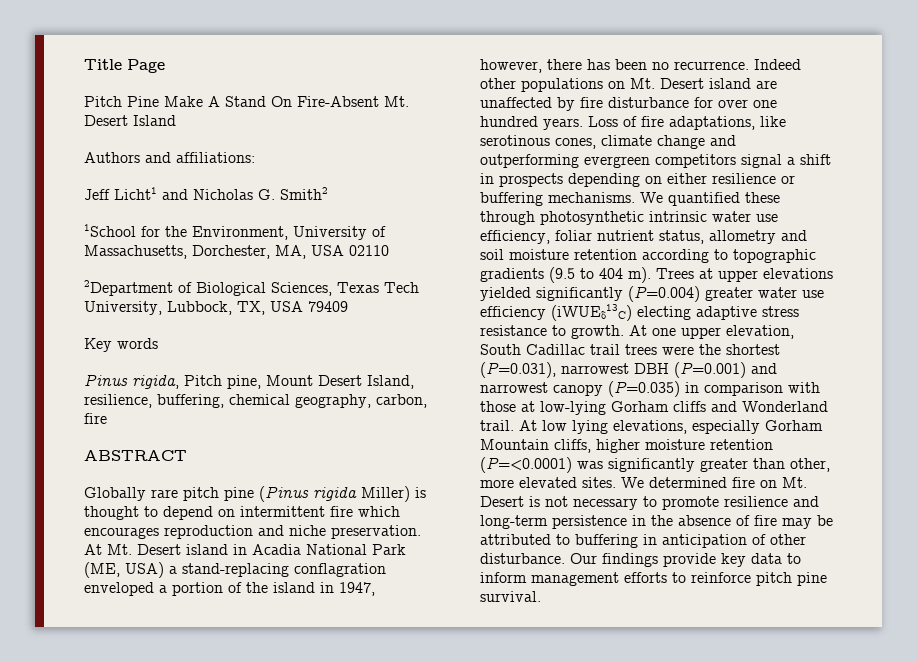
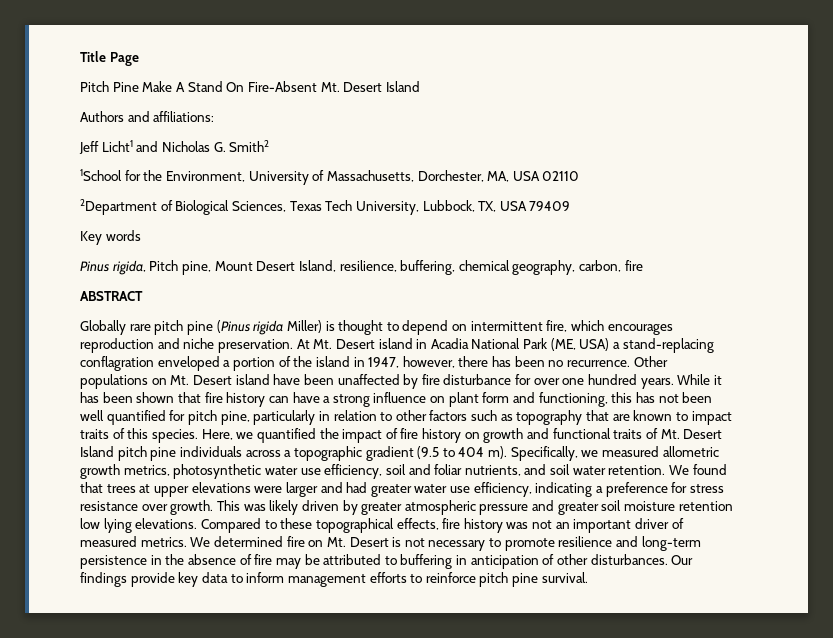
[330,506,353,517] fire -> [546,320,568,332] fire,
[754,59,801,70] [480,78,516,89] Indeed other -> [633,356,668,367] Other
[756,80,777,89] are -> [273,374,334,385] have been
[588,116,786,130] [480,135,736,149] [480,154,831,168] [480,173,795,187] [480,192,780,206] [480,211,778,225] [480,230,807,244] [480,249,816,263] [480,267,833,283] [480,286,824,302] [480,304,799,321] [480,325,794,339] [480,344,780,355] [480,362,777,378] [480,381,820,397] [480,401,828,415] [480,420,823,434] [480,439,773,453] [480,457,830,473] [480,477,616,488] Loss of fire adaptations, like serotinous cones, climate change and outperforming evergreen competitors signal a shift in prospects depending on either resilience or buffering mechanisms. We quantified these through photosynthetic intrinsic water use efficiency, foliar nutrient status, allometry and soil moisture retention according to topographic gradients (9.5 to 404 m). Trees at upper elevations yielded significantly (P=0.004) greater water use efficiency (iWUEδ13C) electing adaptive stress resistance to growth. At one upper elevation, South Cadillac trail trees were the shortest (P=0.031), narrowest DBH (P=0.001) and narrowest canopy (P=0.035) in comparison with those at low-lying Gorham cliffs and Wonderland trail. At low lying elevations, especially Gorham Mountain cliffs, higher moisture retention (P=<0.0001) was significantly greater than other, more elevated sites. -> [677,374,722,385] [80,392,713,407] [80,410,732,425] [80,428,723,443] [80,446,719,461] [80,464,727,479] [80,482,724,497] [80,500,733,515] [80,518,684,533] [80,536,187,547] While it has been shown that fire history can have a strong influence on plant form and functioning, this has not been well quantified for pitch pine, particularly in relation to other factors such as topography that are known to impact traits of this species. Here, we quantified the impact of fire history on growth and functional traits of Mt. Desert Island pitch pine individuals across a topographic gradient (9.5 to 404 m). Specifically, we measured allometric growth metrics, photosynthetic water use efficiency, soil and foliar nutrients, and soil water retention. We found that trees at upper elevations were larger and had greater water use efficiency, indicating a preference for stress resistance over growth. This was likely driven by greater atmospheric pressure and greater soil moisture retention low lying elevations. Compared to these topographical effects, fire history was not an important driver of measured metrics.
[480,553,565,564] disturbance. -> [590,554,668,565] disturbances.

